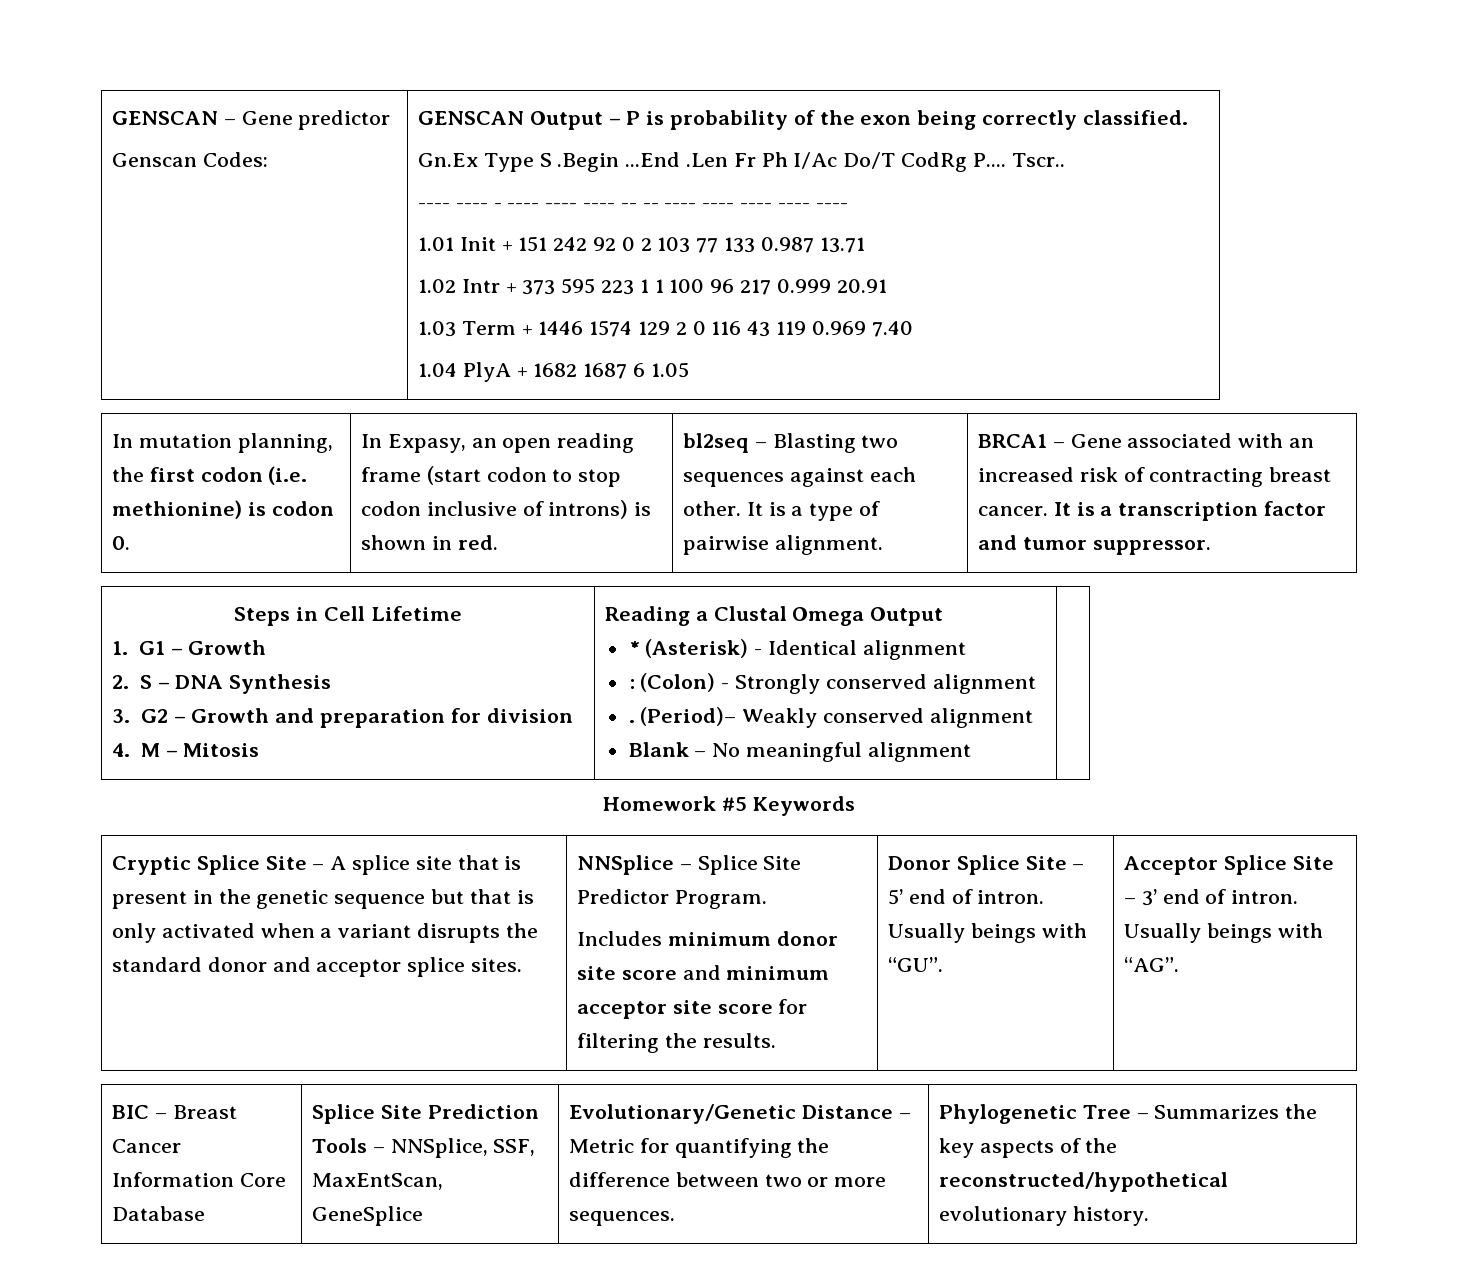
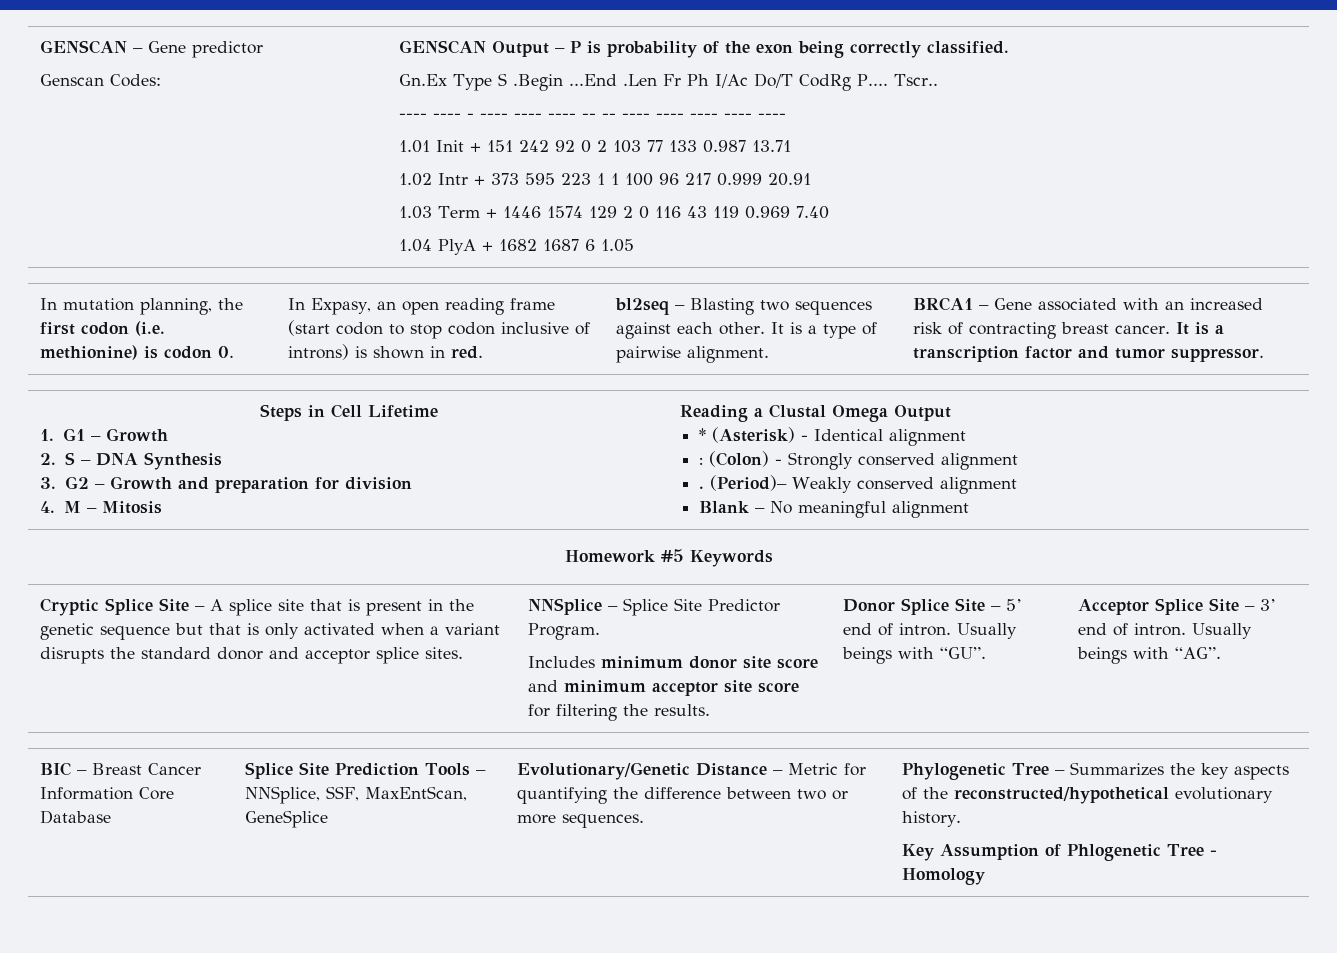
(1149, 1216) none -> [901,844,1217,861] [901,868,985,885] // Key Assumption of Phlogenetic Tree - Homology

